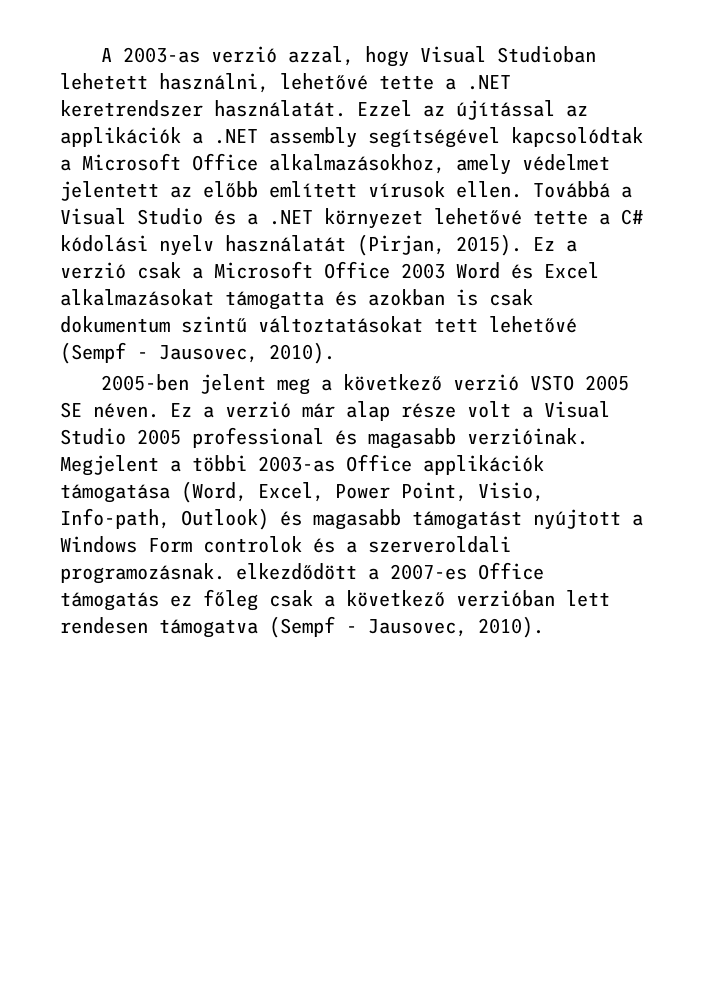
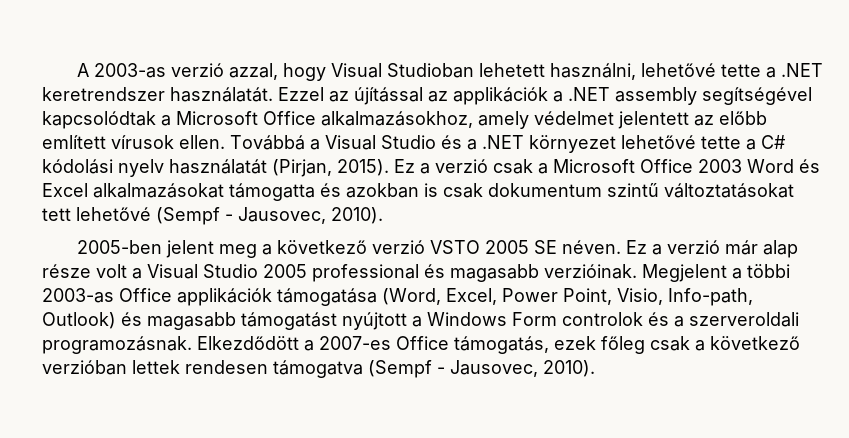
[236,563,357,580] elkezdődött -> [197,336,299,350] Elkezdődött
[60,592,192,611] támogatás ez -> [454,336,596,354] támogatás, ezek
[566,590,610,607] lett -> [132,360,180,374] lettek

